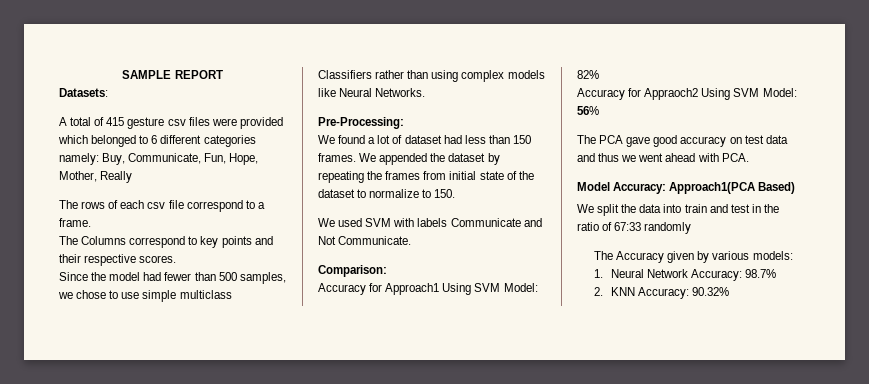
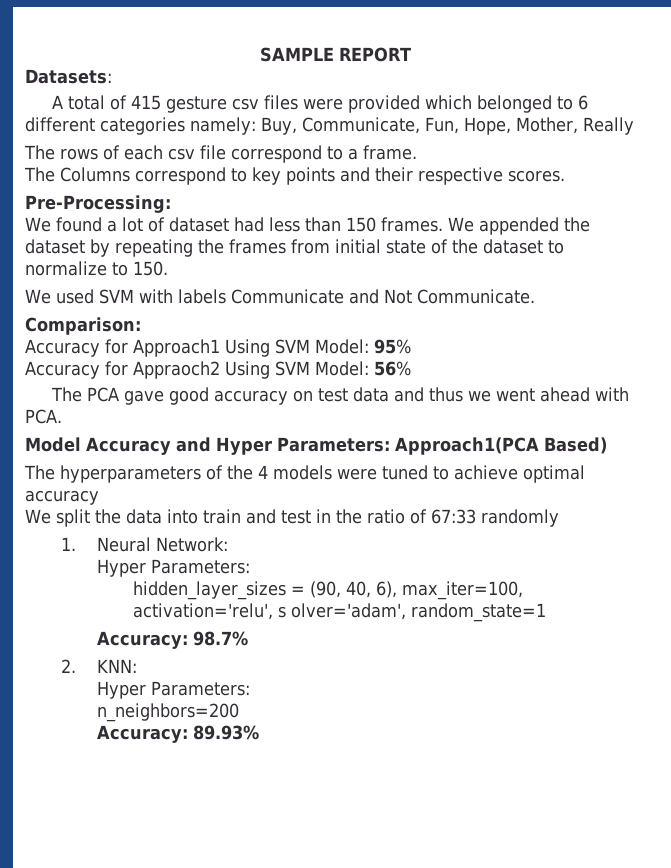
[59,272,286,284] [58,290,232,302] [318,70,545,82] [318,88,426,97] // Since the model had fewer than 500 samples, we chose to use simple multiclass Classifiers rather than using complex models like Neural Networks. -> (565, 176) none
[577,70,599,79] 82% -> [374,339,411,354] 95%
[613,182,796,194] Accuracy: Approach1(PCA Based) -> [86,437,607,455] [24,465,585,483] [25,490,99,505] Accuracy and Hyper Parameters: Approach1(PCA Based) // The hyperparameters of the 4 models were tuned to achieve optimal accuracy
[594,251,793,263] [594,269,777,281] [594,287,730,299] The Accuracy given by various models: // 1. Neural Network Accuracy: 98.7% // 2. KNN Accuracy: 90.32% -> [60,537,228,552] [96,559,250,577] [132,581,523,600] [132,603,546,622] [96,631,248,649] [60,659,137,673] [96,681,250,699] [96,703,239,722] [96,725,259,743] 1. Neural Network: // Hyper Parameters: // hidden_layer_sizes = (90, 40, 6), max_iter=100, activation='relu', s olver='adam', random_state=1 // Accuracy: 98.7% // 2. KNN: // Hyper Parameters: // n_neighbors=200 // Accuracy: 89.93%

